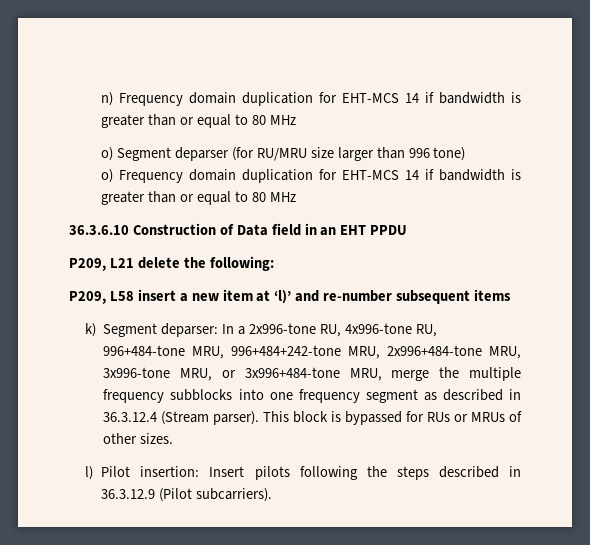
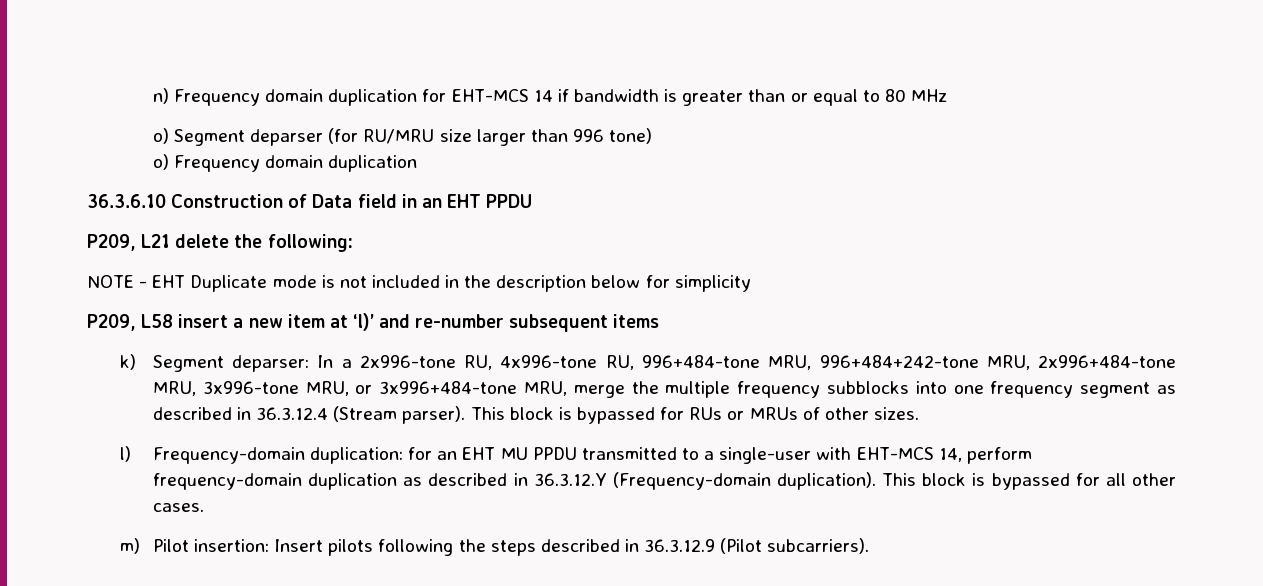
[319,169,521,181] [101,191,296,205] for EHT-MCS 14 if bandwidth is greater than or equal to 80 MHz -> (418, 163) none
(274, 263) none -> [87,275,751,292] // NOTE - EHT Duplicate mode is not included in the description below for simplicity
(94, 473) none -> [152,447,1032,464] [152,472,1177,490] [152,503,204,512] [119,538,140,554] Frequency-domain duplication: for an EHT MU PPDU transmitted to a single-user with EHT-MCS 14, perform frequency-domain duplication as described in 36.3.12.Y (Frequency-domain duplication). This block is bypassed for all other cases. // m)

